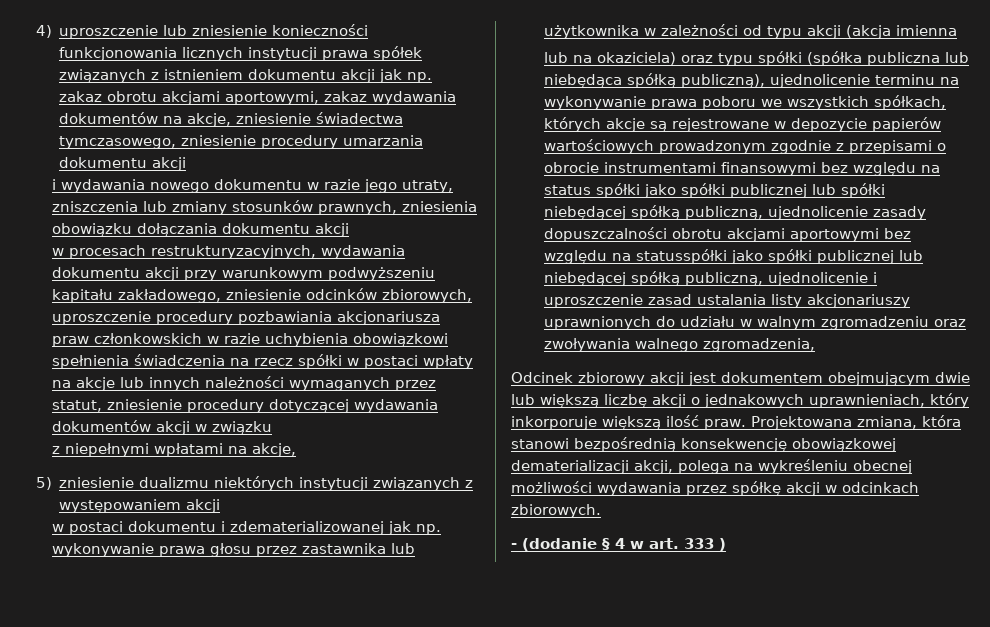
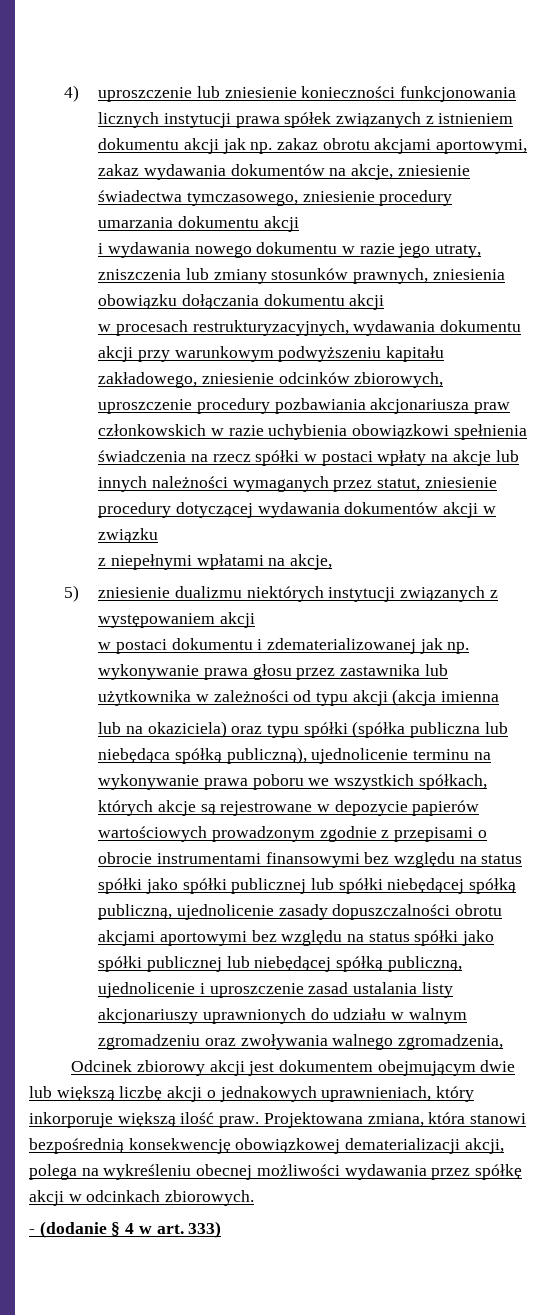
[636,249,728,264] statusspółki -> [368,930,459,946] status spółki
[684,538,726,551] 333 ) -> [188,1221,222,1238] 333)

